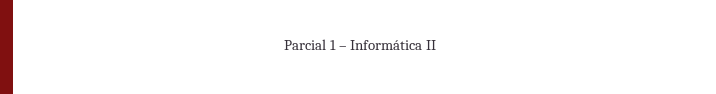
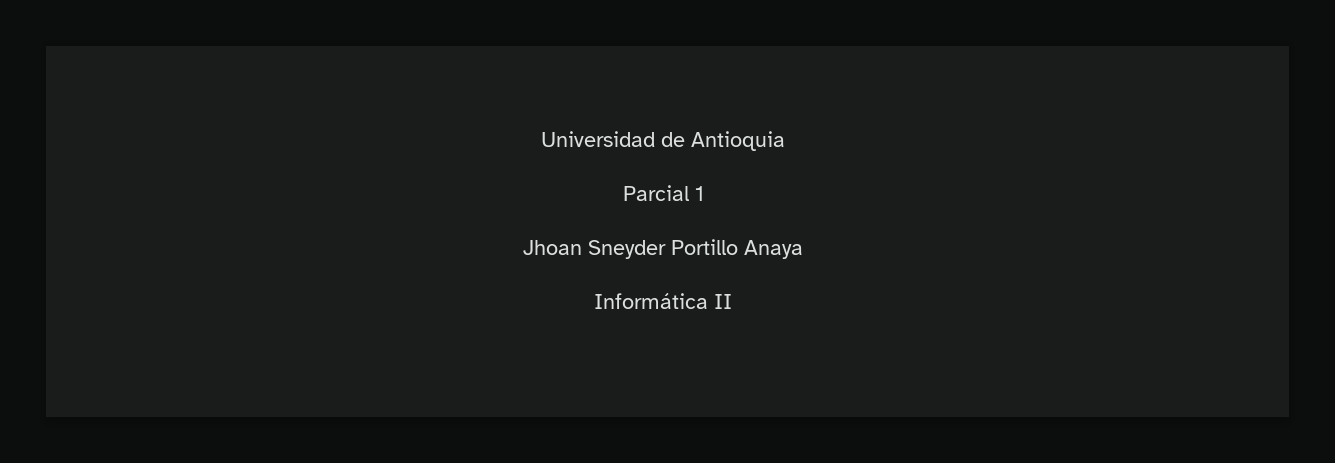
(283, 44) none -> [541,131,785,151] Universidad de Antioquia //
[338,46,347,50] – -> [523,239,803,259] // Jhoan Sneyder Portillo Anaya //

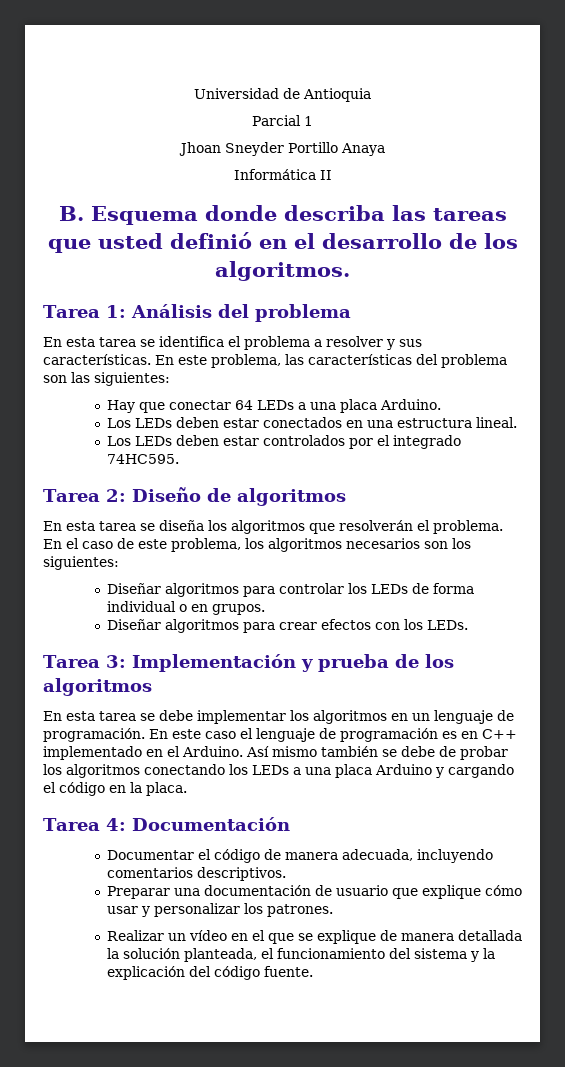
(732, 301) none -> [58,205,507,225] [47,232,518,253] [215,261,350,281] [43,304,351,322] [43,336,422,350] [43,354,507,368] [43,372,170,386] [106,399,441,413] [106,417,517,428] [106,435,461,449] [106,454,179,464] [43,487,346,506] [43,520,503,534] [43,538,471,552] [43,556,119,570] [106,583,474,597] [106,601,265,615] [106,619,468,633] [43,654,454,672] [43,678,152,696] [43,710,514,724] [43,728,517,742] [43,746,508,760] [43,764,514,778] [43,782,187,796] [43,817,290,831] [106,849,493,863] [106,867,286,881] [106,885,522,899] [106,903,333,917] [106,930,522,944] [106,948,495,962] [106,966,313,980] // B. Esquema donde describa las tareas que usted definió en el desarrollo de los algoritmos. // Tarea 1: Análisis del problema // En esta tarea se identifica el problema a resolver y sus características. En este problema, las características del problema son las siguientes: // Hay que conectar 64 LEDs a una placa Arduino. // Los LEDs deben estar conectados en una estructura lineal. // Los LEDs deben estar controlados por el integrado 74HC595. // Tarea 2: Diseño de algoritmos // En esta tarea se diseña los algoritmos que resolverán el problema. En el caso de este problema, los algoritmos necesarios son los siguientes: // Diseñar algoritmos para controlar los LEDs de forma individual o en grupos. // Diseñar algoritmos para crear efectos con los LEDs. // Tarea 3: Implementación y prueba de los algoritmos // En esta tarea se debe implementar los algoritmos en un lenguaje de programación. En este caso el lenguaje de programación es en C++ implementado en el Arduino. Así mismo también se debe de probar los algoritmos conectando los LEDs a una placa Arduino y cargando el código en la placa. // Tarea 4: Documentación // Documentar el código de manera adecuada, incluyendo comentarios descriptivos. // Preparar una documentación de usuario que explique cómo usar y personalizar los patrones. // Realizar un vídeo en el que se explique de manera detallada la solución planteada, el funcionamiento del sistema y la explicación del código fuente.

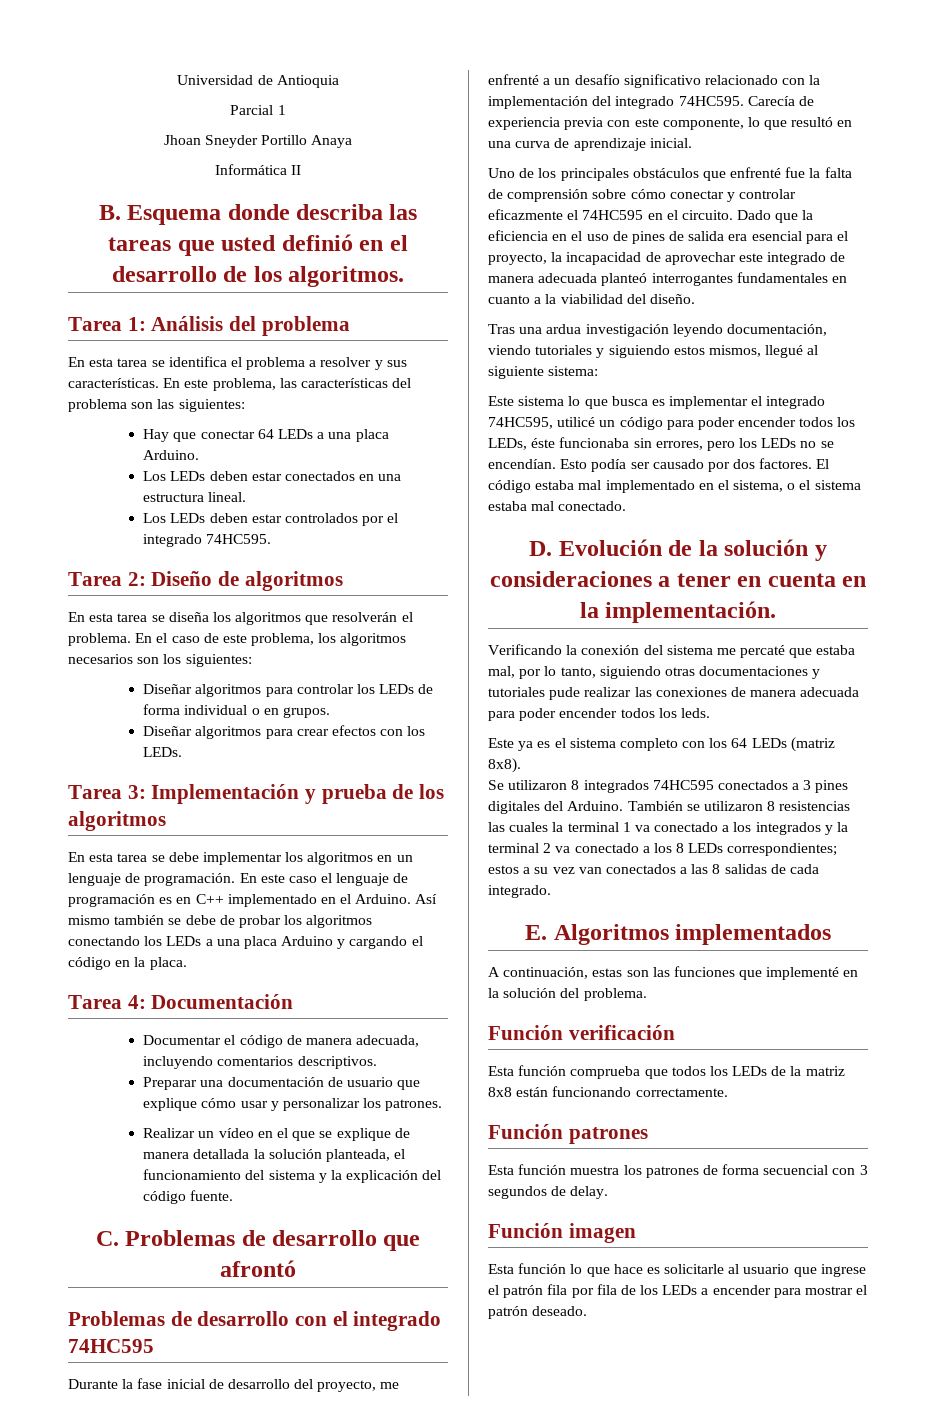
(313, 971) none -> [95,1230,421,1251] [220,1260,296,1277] [68,1311,442,1331] [68,1339,154,1353] [68,1378,400,1392] [488,74,821,88] [488,96,814,109] [488,117,853,130] [488,138,692,151] [488,167,852,181] [488,189,797,202] [488,209,814,223] [488,230,849,244] [488,252,846,265] [488,272,847,286] [488,294,695,304] [488,324,827,337] [488,345,819,358] [488,366,599,379] [488,396,826,409] [488,417,856,430] [488,437,834,451] [488,458,830,472] [488,480,861,493] [488,501,627,511] [529,539,827,561] [489,571,867,587] [579,601,777,623] [488,644,856,658] [488,666,821,679] [488,687,860,700] [488,708,710,721] [488,737,835,752] [488,758,521,773] [488,780,849,793] [488,801,851,814] [488,822,849,835] [488,843,838,856] [488,864,820,874] [488,885,551,898] [525,924,831,945] [488,966,859,980] [488,988,647,1001] [488,1025,675,1040] [488,1065,845,1079] [488,1086,728,1097] [488,1124,648,1144] [488,1164,868,1178] [488,1186,609,1199] [488,1223,636,1243] [488,1263,866,1277] [488,1284,868,1298] [488,1306,588,1319] // C. Problemas de desarrollo que afrontó // Problemas de desarrollo con el integrado 74HC595 // Durante la fase inicial de desarrollo del proyecto, me enfrenté a un desafío significativo relacionado con la implementación del integrado 74HC595. Carecía de experiencia previa con este componente, lo que resultó en una curva de aprendizaje inicial. // Uno de los principales obstáculos que enfrenté fue la falta de comprensión sobre cómo conectar y controlar eficazmente el 74HC595 en el circuito. Dado que la eficiencia en el uso de pines de salida era esencial para el proyecto, la incapacidad de aprovechar este integrado de manera adecuada planteó interrogantes fundamentales en cuanto a la viabilidad del diseño. // Tras una ardua investigación leyendo documentación, viendo tutoriales y siguiendo estos mismos, llegué al siguiente sistema: // Este sistema lo que busca es implementar el integrado 74HC595, utilicé un código para poder encender todos los LEDs, éste funcionaba sin errores, pero los LEDs no se encendían. Esto podía ser causado por dos factores. El código estaba mal implementado en el sistema, o el sistema estaba mal conectado. // D. Evolución de la solución y consideraciones a tener en cuenta en la implementación. // Verificando la conexión del sistema me percaté que estaba mal, por lo tanto, siguiendo otras documentaciones y tutoriales pude realizar las conexiones de manera adecuada para poder encender todos los leds. // Este ya es el sistema completo con los 64 LEDs (matriz 8x8). // Se utilizaron 8 integrados 74HC595 conectados a 3 pines digitales del Arduino. También se utilizaron 8 resistencias las cuales la terminal 1 va conectado a los integrados y la terminal 2 va conectado a los 8 LEDs correspondientes; estos a su vez van conectados a las 8 salidas de cada integrado. // E. Algoritmos implementados // A continuación, estas son las funciones que implementé en la solución del problema. // Función verificación // Esta función comprueba que todos los LEDs de la matriz 8x8 están funcionando correctamente. // Función patrones // Esta función muestra los patrones de forma secuencial con 3 segundos de delay. // Función imagen // Esta función lo que hace es solicitarle al usuario que ingrese el patrón fila por fila de los LEDs a encender para mostrar el patrón deseado.

